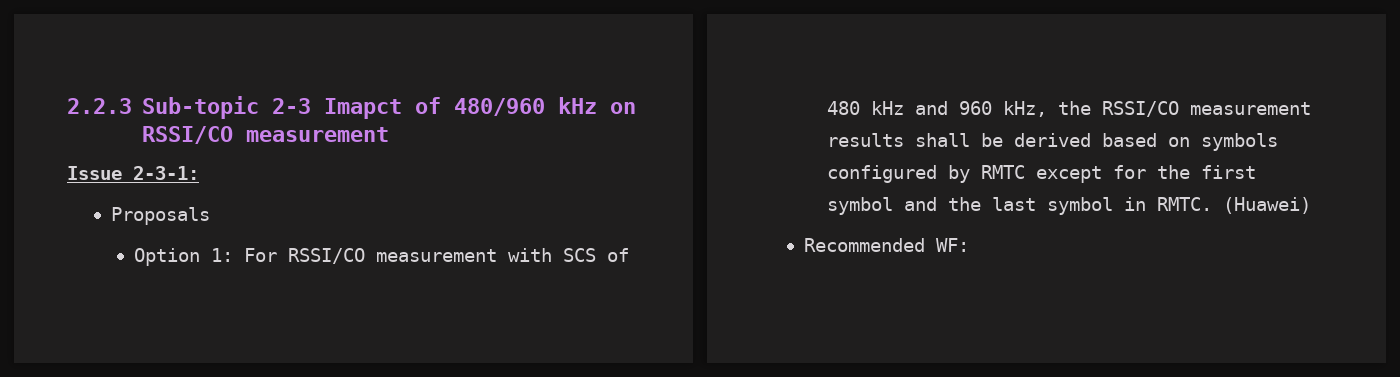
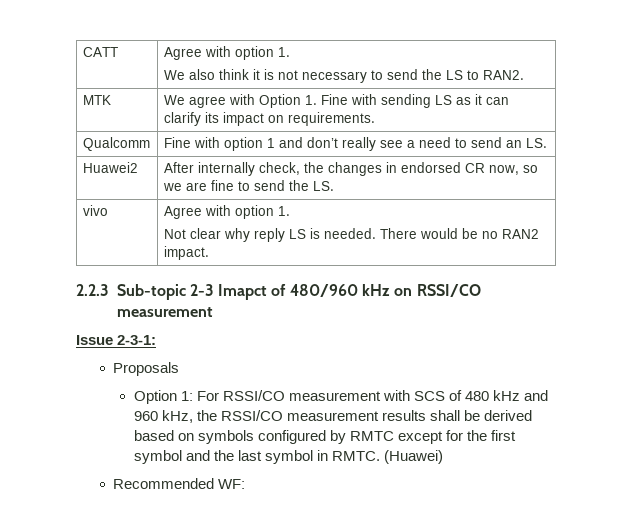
(67, 106) none -> [82,47,118,57] [163,46,290,60] [163,69,524,83] [82,95,111,105] [163,94,509,108] [163,112,375,126] [82,137,150,151] [163,137,547,151] [82,162,138,173] [163,162,538,176] [162,180,334,191] [82,205,108,216] [163,205,290,219] [163,228,539,242] [163,246,209,260] CATT | Agree with option 1. // We also think it is not necessary to send the LS to RAN2. // MTK | We agree with Option 1. Fine with sending LS as it can clarify its impact on requirements. // Qualcomm | Fine with option 1 and don’t really see a need to send an LS. // Huawei2 | After internally check, the changes in endorsed CR now, so we are fine to send the LS. // vivo | Agree with option 1. // Not clear why reply LS is needed. There would be no RAN2 impact. //

